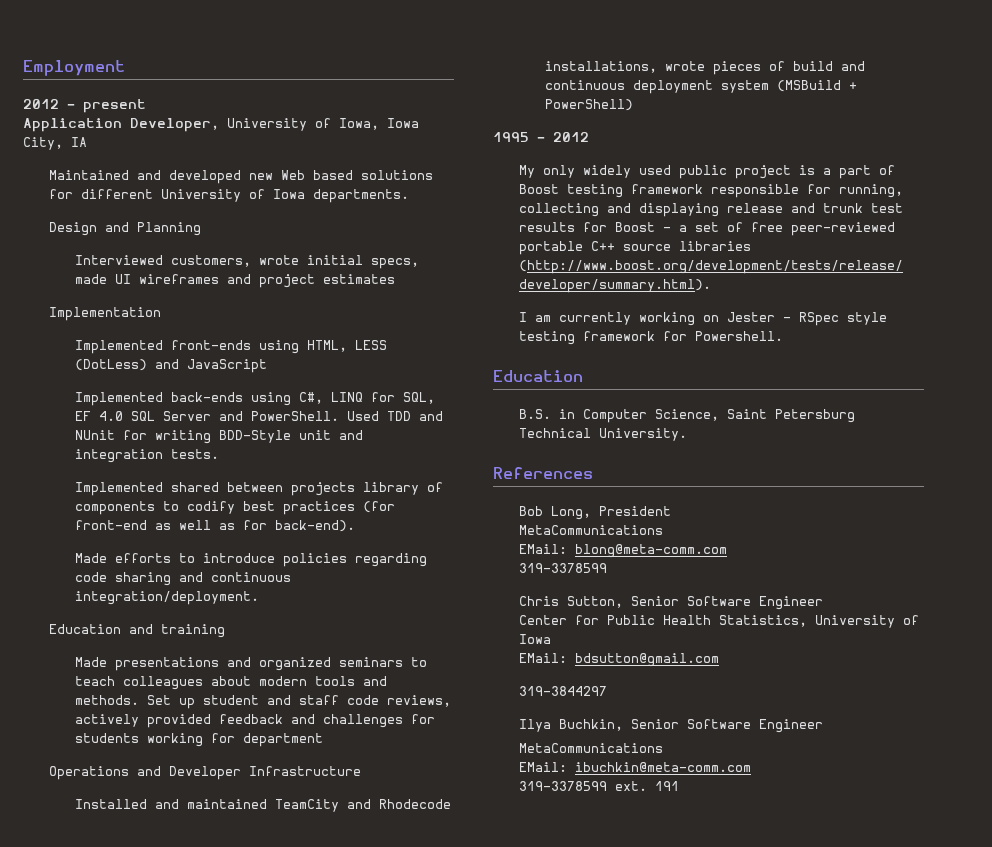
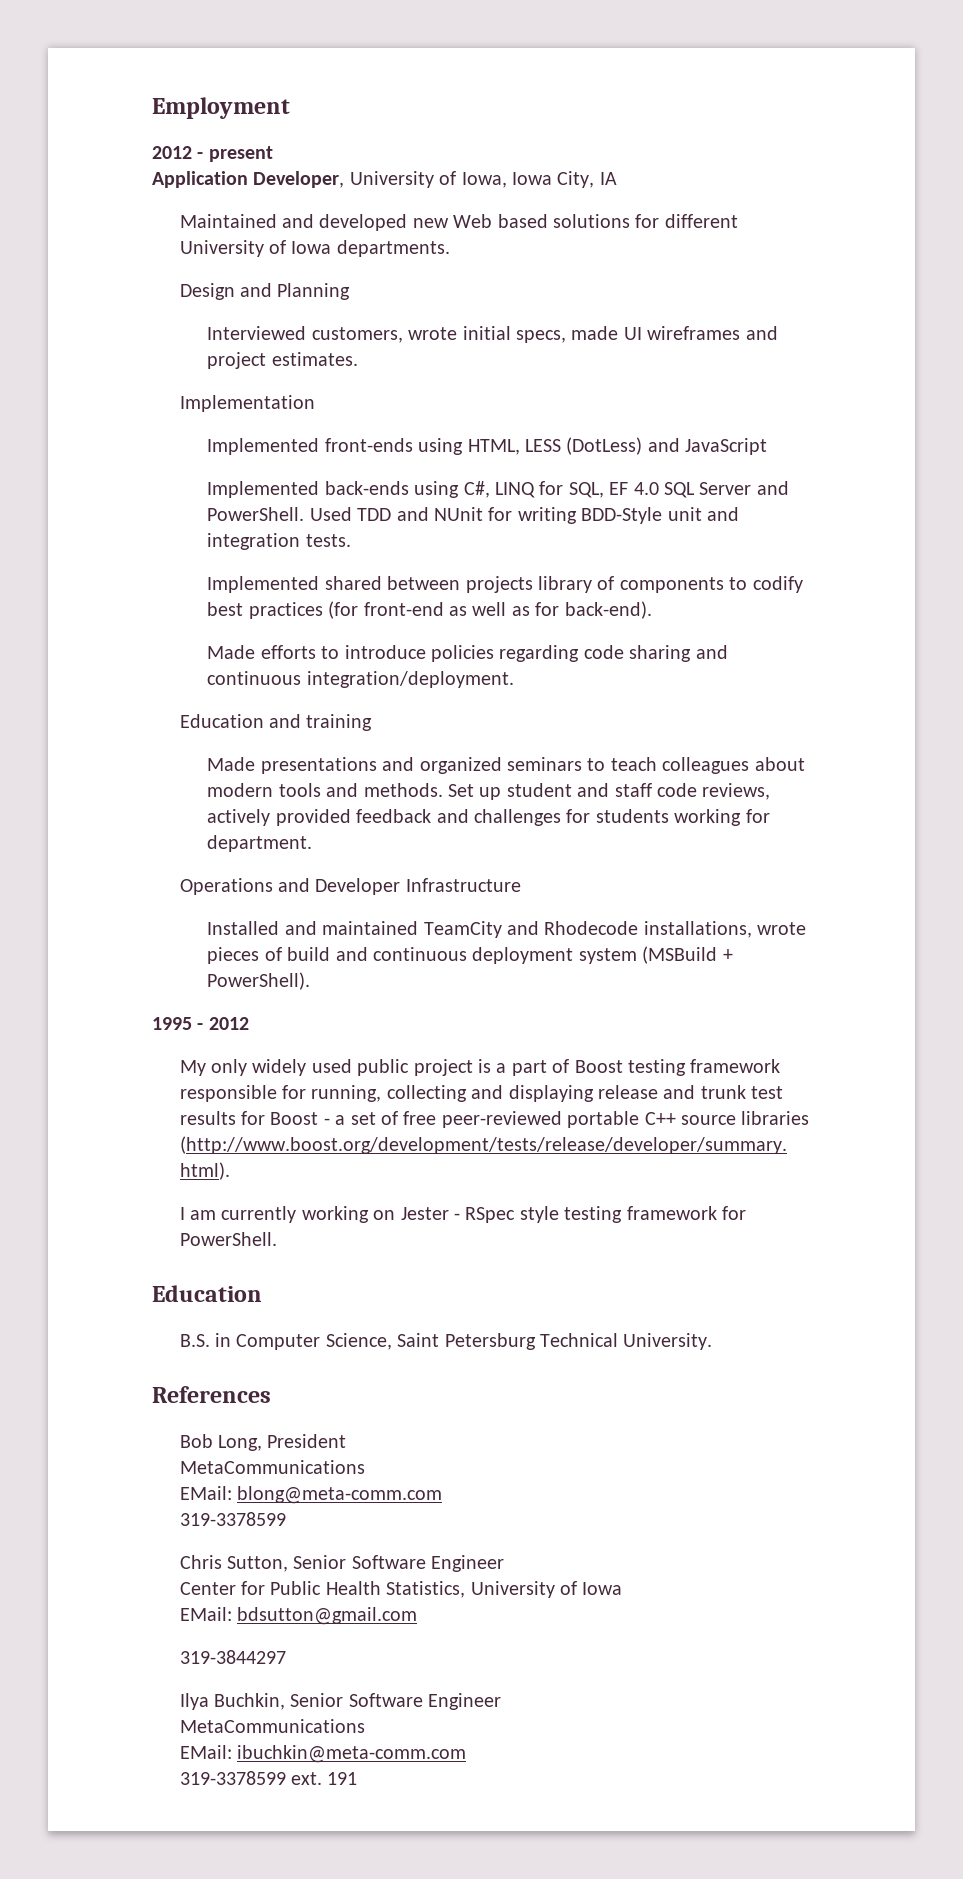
[322,274,395,284] estimates -> [271,352,358,366] estimates.
[242,733,323,747] department -> [207,835,313,852] department.
[544,99,633,111] PowerShell) -> [207,972,311,990] PowerShell).
[694,331,783,341] Powershell. -> [179,1232,277,1246] PowerShell.

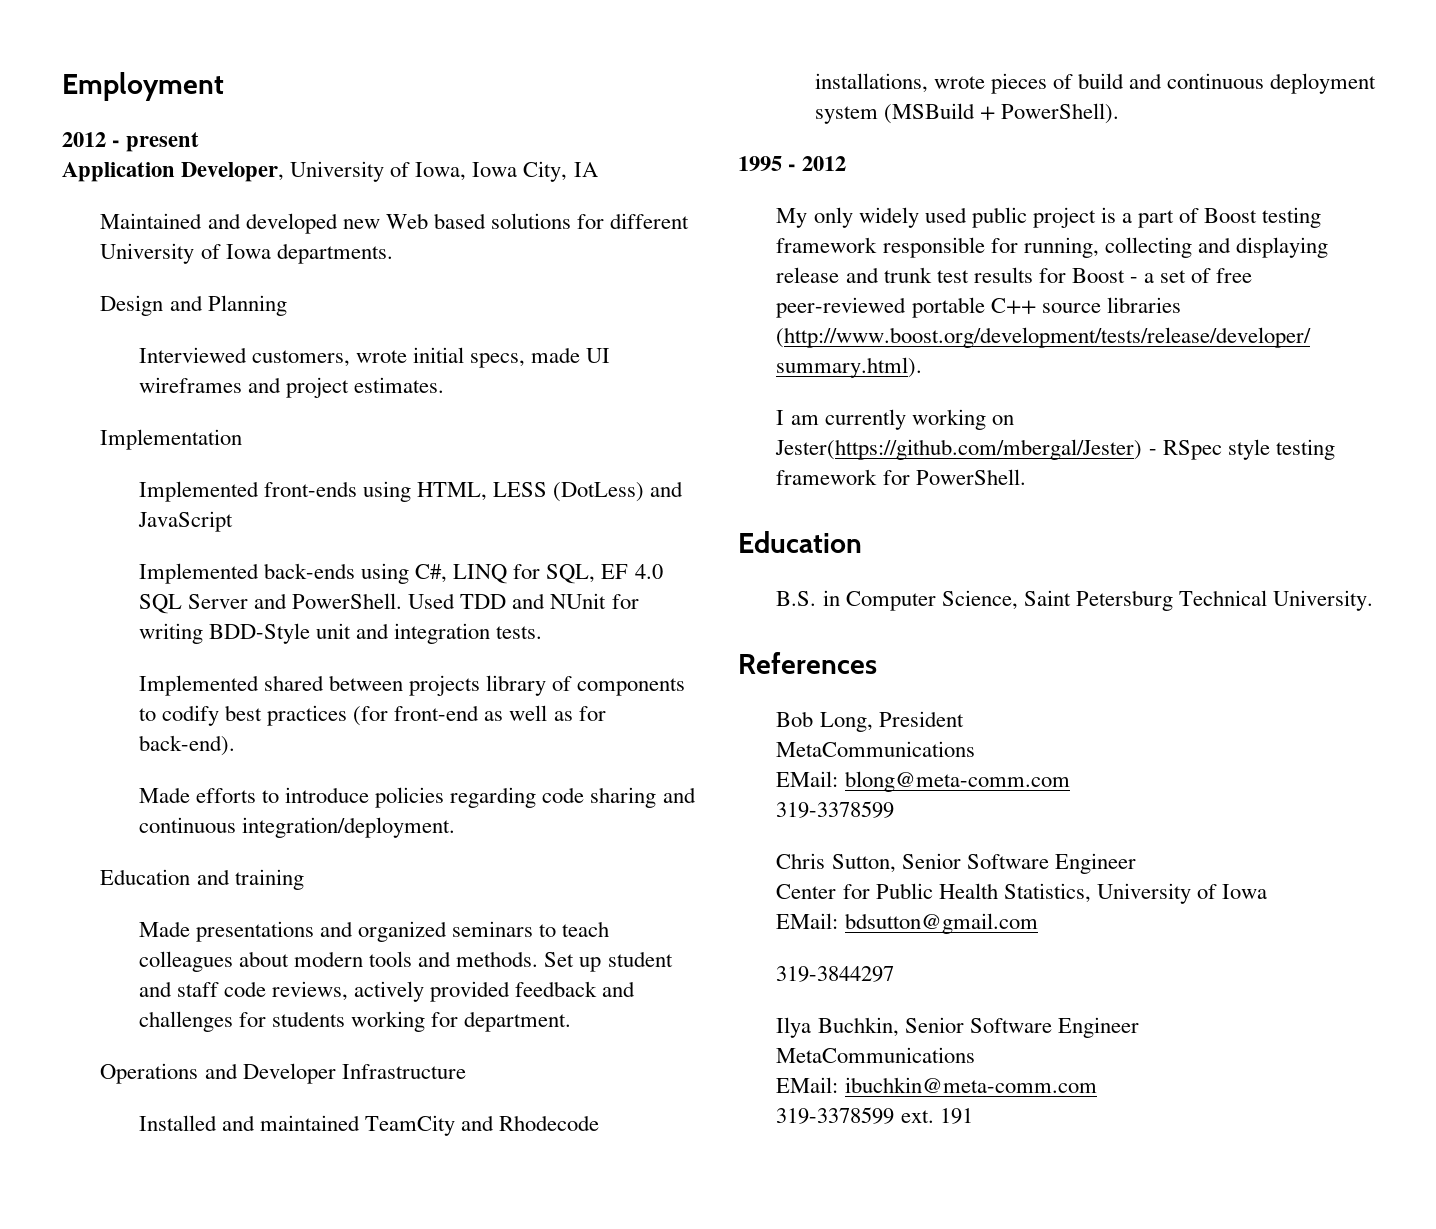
[400,1207,449,1220] Jester -> [775,439,1143,460] Jester(https://github.com/mbergal/Jester)

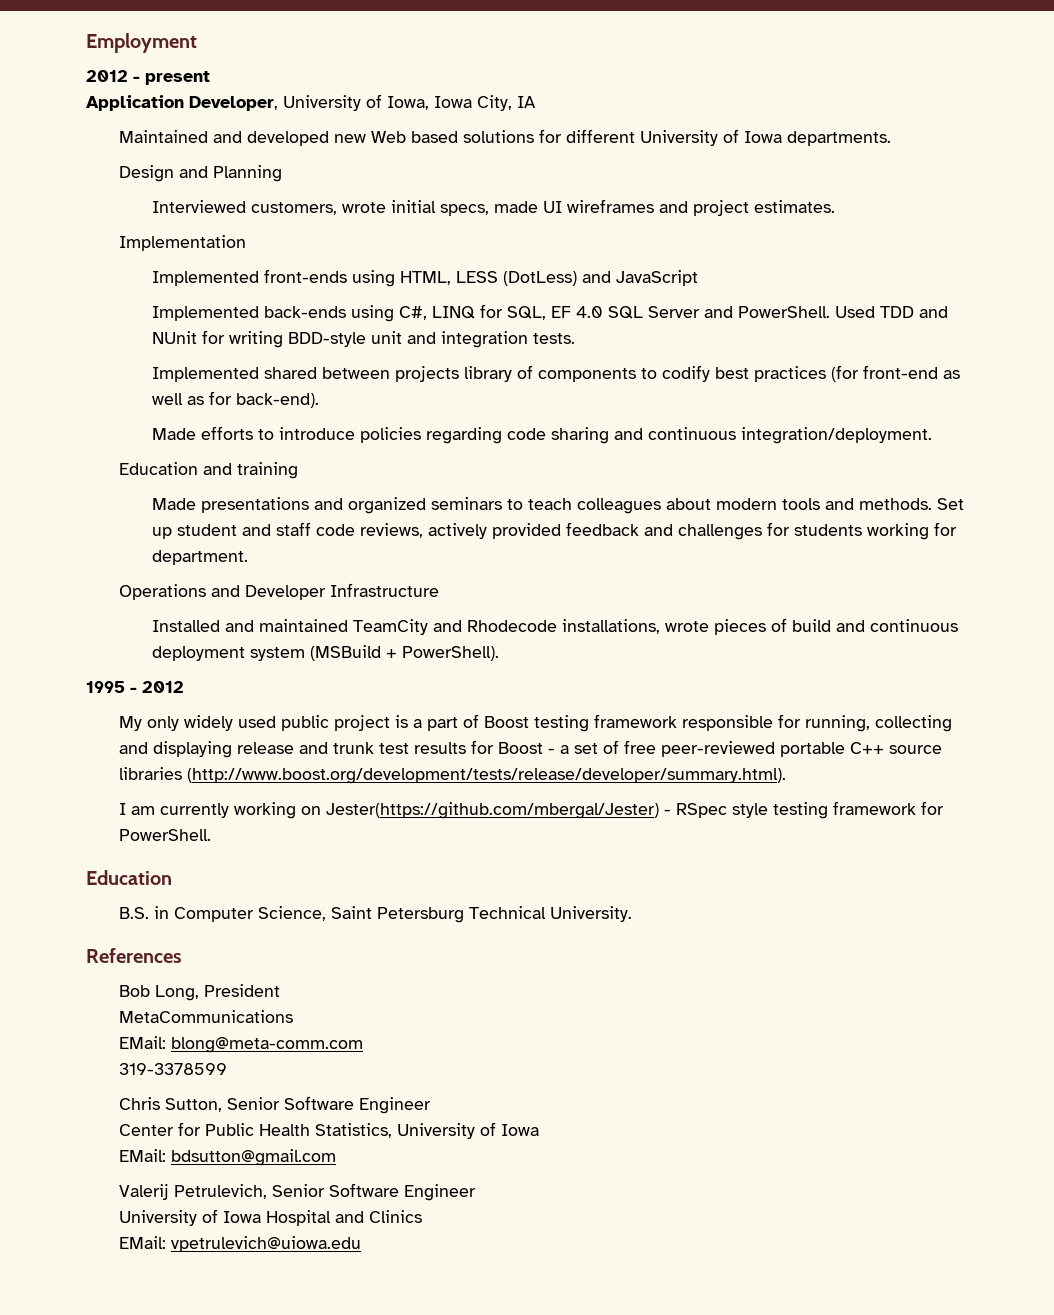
[209,623,311,644] BDD-Style -> [288,332,367,347] BDD-style
[776,966,895,982] [776,1017,1139,1038] [776,1047,976,1063] [776,1077,1097,1093] [776,1107,973,1124] 319-3844297 // Ilya Buchkin, Senior Software Engineer // MetaCommunications // EMail: ibuchkin@meta-comm.com // 319-3378599 ext. 191 -> [119,1183,477,1201] [119,1209,423,1226] [119,1236,362,1252] Valerij Petrulevich, Senior Software Engineer // University of Iowa Hospital and Clinics // EMail: vpetrulevich@uiowa.edu

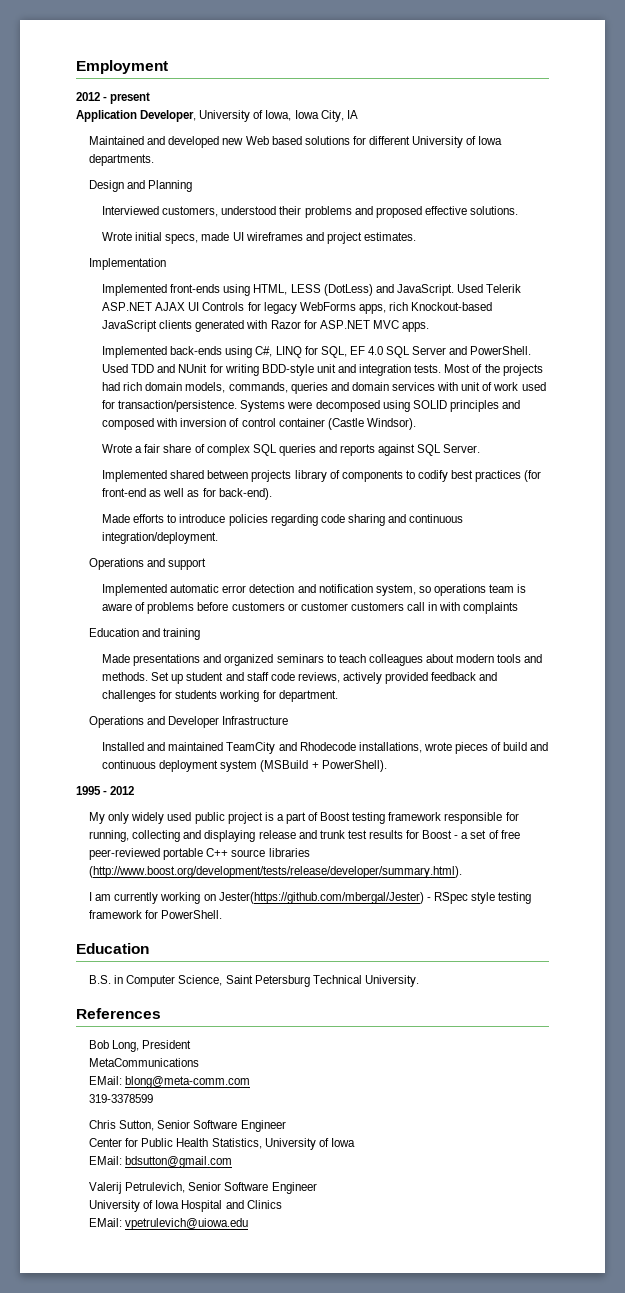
[342,202,387,213] wrote -> [221,206,519,218] [102,232,133,241] understood their problems and proposed effective solutions. // Wrote
[616,270,699,286] JavaScript -> [396,284,522,296] [102,302,493,314] [102,320,430,332] JavaScript. Used Telerik ASP.NET AJAX UI Controls for legacy WebForms apps, rich Knockout-based JavaScript clients generated with Razor for ASP.NET MVC apps.
(576, 338) none -> [444,364,543,376] [102,382,546,394] [102,400,521,412] [102,418,416,430] [102,444,481,456] Most of the projects had rich domain models, commands, queries and domain services with unit of work used for transaction/persistence. Systems were decomposed using SOLID principles and composed with inversion of control container (Castle Windsor). // Wrote a fair share of complex SQL queries and reports against SQL Server.
(933, 435) none -> [89,558,207,570] [102,584,527,596] [102,602,519,614] // Operations and support // Implemented automatic error detection and notification system, so operations team is aware of problems before customers or customer customers call in with complaints

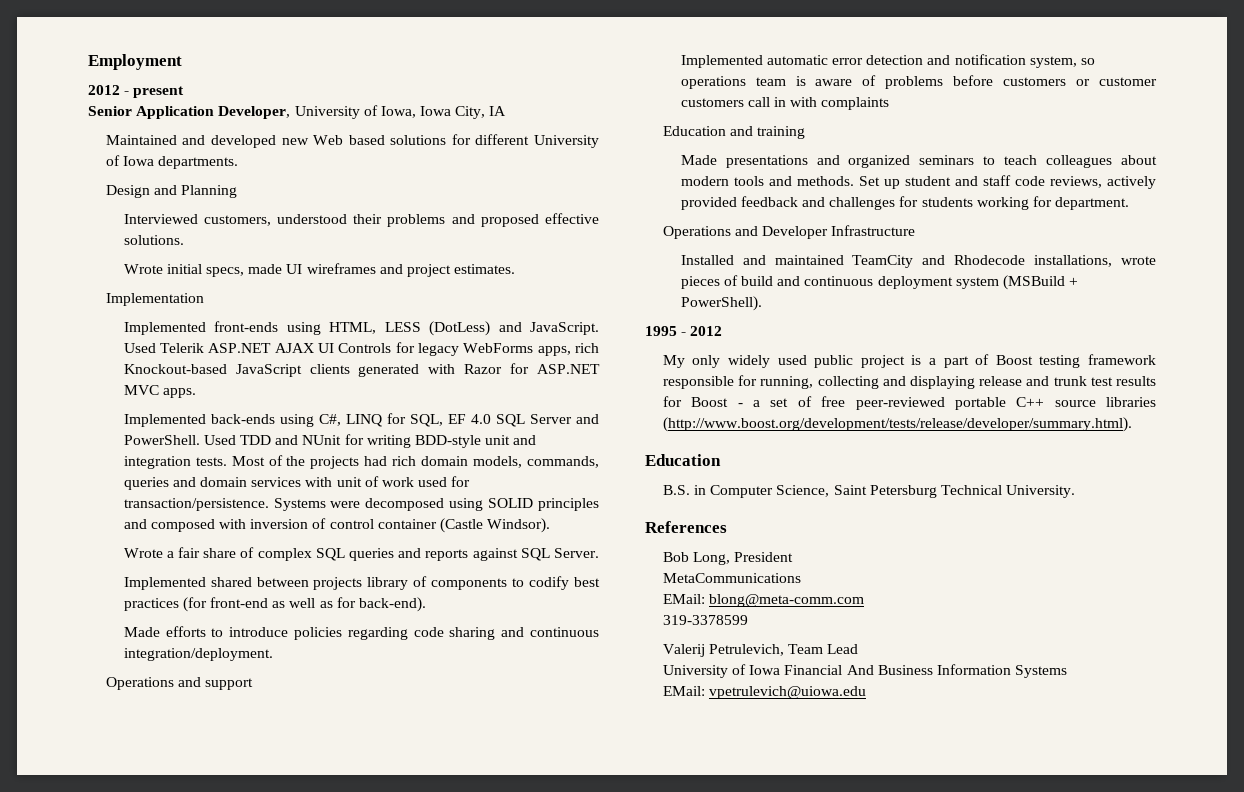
(151, 98) none -> [88,106,132,116] Senior
[89,892,532,904] [89,910,223,919] // I am currently working on Jester(https://github.com/mbergal/Jester) - RSpec style testing framework for PowerShell. -> (1132, 424) none
[89,1120,286,1132] [89,1138,355,1150] [89,1156,233,1168] // Chris Sutton, Senior Software Engineer // Center for Public Health Statistics, University of Iowa // EMail: bdsutton@gmail.com -> (748, 620) none
[188,1182,317,1194] [89,1200,282,1212] Senior Software Engineer // University of Iowa Hospital and Clinics -> [788,644,859,654] [662,664,1068,678] Team Lead // University of Iowa Financial And Business Information Systems

